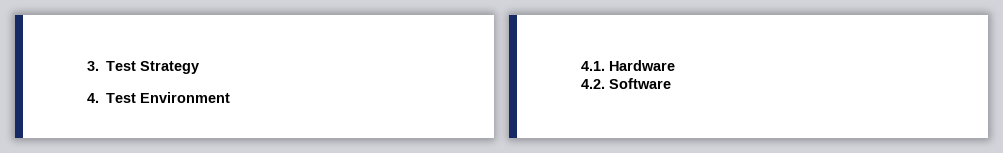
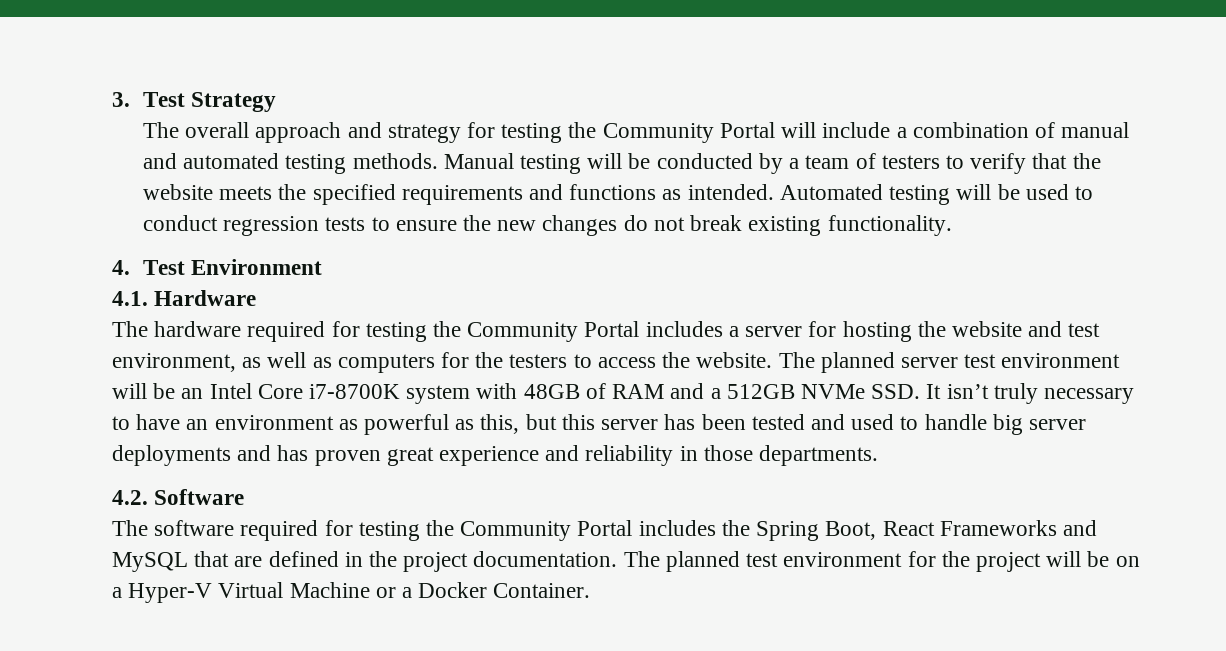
(199, 67) none -> [142,122,1130,143] [142,153,1101,174] [142,184,1093,205] [142,215,952,236] // The overall approach and strategy for testing the Community Portal will include a combination of manual and automated testing methods. Manual testing will be conducted by a team of testers to verify that the website meets the specified requirements and functions as intended. Automated testing will be used to conduct regression tests to ensure the new changes do not break existing functionality.
[580,78,671,89] 4.2. Software -> [111,321,1101,342] [111,352,1121,373] [111,383,1134,404] [111,414,1086,435] [111,445,879,466] [111,489,245,505] [111,520,1097,541] [111,551,1140,572] [111,582,591,603] The hardware required for testing the Community Portal includes a server for hosting the website and test environment, as well as computers for the testers to access the website. The planned server test environment will be an Intel Core i7-8700K system with 48GB of RAM and a 512GB NVMe SSD. It isn’t truly necessary to have an environment as powerful as this, but this server has been tested and used to handle big server deployments and has proven great experience and reliability in those departments. // 4.2. Software // The software required for testing the Community Portal includes the Spring Boot, React Frameworks and MySQL that are defined in the project documentation. The planned test environment for the project will be on a Hyper-V Virtual Machine or a Docker Container.

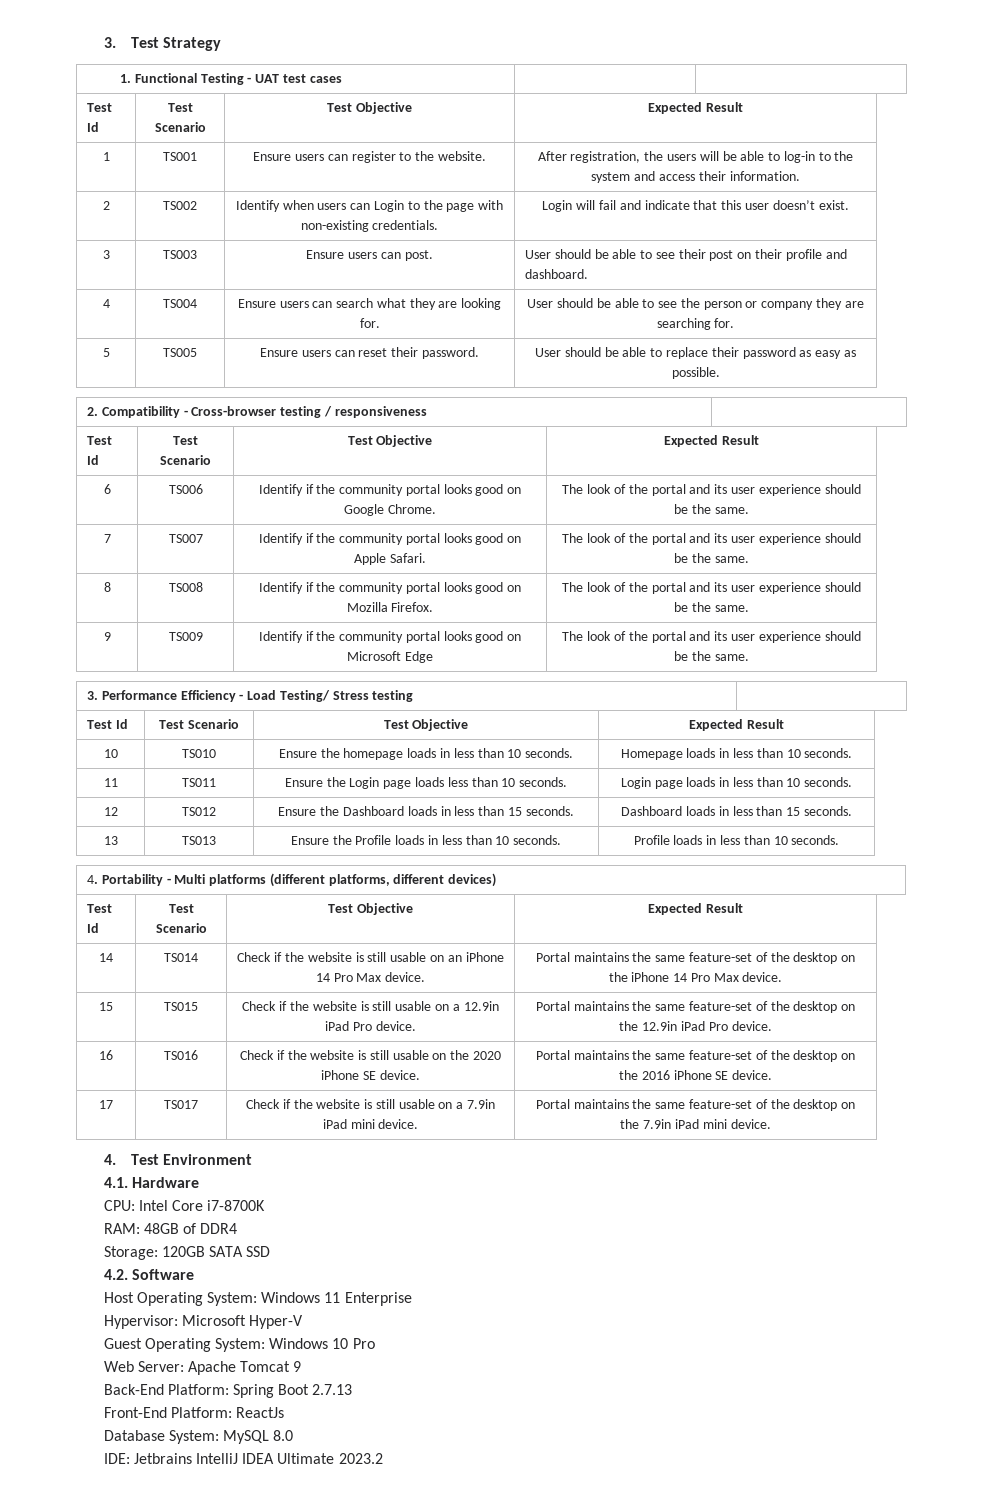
[142,122,1130,143] [142,153,1101,174] [142,184,1093,205] [142,215,952,236] // The overall approach and strategy for testing the Community Portal will include a combination of manual and automated testing methods. Manual testing will be conducted by a team of testers to verify that the website meets the specified requirements and functions as intended. Automated testing will be used to conduct regression tests to ensure the new changes do not break existing functionality. -> [120,73,342,85] [86,103,112,112] [86,122,99,132] [167,103,193,112] [154,122,206,132] [327,102,412,114] [648,102,743,114] [102,152,110,161] [163,152,197,161] [253,151,486,163] [537,151,854,163] [591,171,800,183] [102,201,110,210] [163,201,197,210] [235,200,504,212] [300,220,439,232] [542,200,849,212] [102,250,110,259] [163,250,197,259] [306,250,433,261] [524,249,847,261] [524,269,588,279] [102,299,110,308] [163,299,197,308] [237,298,502,310] [359,318,380,328] [527,298,864,310] [656,318,735,330] [102,348,110,357] [163,348,197,357] [260,347,479,359] [535,347,856,359] [671,367,720,379] [86,406,427,418] [86,436,112,445] [86,455,99,465] [173,436,198,445] [160,455,211,465] [347,435,433,447] [664,435,759,447] [103,484,111,494] [168,484,203,494] [258,484,522,496] [344,504,436,516] [562,484,861,496] [674,504,749,514] [103,534,111,543] [168,534,203,543] [258,533,522,545] [354,553,426,565] [562,533,861,545] [674,553,749,563] [103,582,111,592] [168,582,203,592] [258,582,522,594] [346,602,434,612] [562,582,861,594] [674,602,749,612] [103,632,111,641] [168,632,203,641] [258,631,522,643] [347,651,433,663] [562,631,861,643] [674,651,749,661] [86,690,414,702] [86,719,128,729] [159,719,239,729] [383,719,469,731] [689,719,784,731] [103,749,118,758] [182,749,216,758] [278,748,574,760] [620,748,853,760] [103,778,118,787] [182,778,216,787] [284,777,568,789] [620,777,853,789] [103,807,118,816] [182,807,216,816] [278,806,574,816] [621,806,852,816] [103,836,118,845] [182,836,216,845] [290,835,562,845] [633,835,840,845] [86,873,497,887] [86,904,112,913] [86,923,99,933] [168,904,194,913] [155,923,207,933] [328,903,413,915] [648,903,743,915] [99,953,113,962] [164,953,198,962] [237,952,504,962] [315,972,426,982] [535,952,856,964] [608,972,783,982] [99,1002,113,1011] [164,1002,198,1011] [242,1001,499,1011] [325,1021,416,1031] [535,1001,856,1013] [619,1021,772,1031] [99,1050,113,1060] [164,1050,198,1060] [239,1050,502,1060] [321,1070,420,1080] [535,1050,856,1062] [618,1070,773,1080] [99,1100,113,1109] [164,1100,198,1109] [245,1099,496,1109] [322,1119,419,1129] [535,1099,856,1111] [620,1119,771,1129] // 1. Functional Testing - UAT test cases | | // Test Id | Test Scenario | Test Objective | Expected Result // 1 | TS001 | Ensure users can register to the website. | After registration, the users will be able to log-in to the system and access their information. // 2 | TS002 | Identify when users can Login to the page with non-existing credentials. | Login will fail and indicate that this user doesn’t exist. // 3 | TS003 | Ensure users can post. | User should be able to see their post on their profile and dashboard. // 4 | TS004 | Ensure users can search what they are looking for. | User should be able to see the person or company they are searching for. // 5 | TS005 | Ensure users can reset their password. | User should be able to replace their password as easy as possible. // 2. Compatibility - Cross-browser testing / responsiveness | // Test Id | Test Scenario | Test Objective | Expected Result // 6 | TS006 | Identify if the community portal looks good on Google Chrome. | The look of the portal and its user experience should be the same. // 7 | TS007 | Identify if the community portal looks good on Apple Safari. | The look of the portal and its user experience should be the same. // 8 | TS008 | Identify if the community portal looks good on Mozilla Firefox. | The look of the portal and its user experience should be the same. // 9 | TS009 | Identify if the community portal looks good on Microsoft Edge | The look of the portal and its user experience should be the same. // 3. Performance Efficiency - Load Testing/ Stress testing | // Test Id | Test Scenario | Test Objective | Expected Result // 10 | TS010 | Ensure the homepage loads in less than 10 seconds. | Homepage loads in less than 10 seconds. // 11 | TS011 | Ensure the Login page loads less than 10 seconds. | Login page loads in less than 10 seconds. // 12 | TS012 | Ensure the Dashboard loads in less than 15 seconds. | Dashboard loads in less than 15 seconds. // 13 | TS013 | Ensure the Profile loads in less than 10 seconds. | Profile loads in less than 10 seconds. // 4. Portability - Multi platforms (different platforms, different devices) // Test Id | Test Scenario | Test Objective | Expected Result // 14 | TS014 | Check if the website is still usable on an iPhone 14 Pro Max device. | Portal maintains the same feature-set of the desktop on the iPhone 14 Pro Max device. // 15 | TS015 | Check if the website is still usable on a 12.9in iPad Pro device. | Portal maintains the same feature-set of the desktop on the 12.9in iPad Pro device. // 16 | TS016 | Check if the website is still usable on the 2020 iPhone SE device. | Portal maintains the same feature-set of the desktop on the 2016 iPhone SE device. // 17 | TS017 | Check if the website is still usable on a 7.9in iPad mini device. | Portal maintains the same feature-set of the desktop on the 7.9in iPad mini device.
[111,321,1101,342] [111,352,1121,373] [111,383,1134,404] [111,414,1086,435] [111,445,879,466] [111,489,245,505] [111,520,1097,541] [111,551,1140,572] [111,582,591,603] The hardware required for testing the Community Portal includes a server for hosting the website and test environment, as well as computers for the testers to access the website. The planned server test environment will be an Intel Core i7-8700K system with 48GB of RAM and a 512GB NVMe SSD. It isn’t truly necessary to have an environment as powerful as this, but this server has been tested and used to handle big server deployments and has proven great experience and reliability in those departments. // 4.2. Software // The software required for testing the Community Portal includes the Spring Boot, React Frameworks and MySQL that are defined in the project documentation. The planned test environment for the project will be on a Hyper-V Virtual Machine or a Docker Container. -> [103,1200,266,1211] [103,1223,238,1234] [103,1246,271,1260] [103,1269,194,1280] [103,1292,412,1306] [103,1315,303,1329] [103,1338,375,1352] [103,1361,302,1375] [103,1384,353,1398] [103,1407,284,1418] [103,1430,294,1444] [103,1453,383,1464] CPU: Intel Core i7-8700K // RAM: 48GB of DDR4 // Storage: 120GB SATA SSD // 4.2. Software // Host Operating System: Windows 11 Enterprise // Hypervisor: Microsoft Hyper-V // Guest Operating System: Windows 10 Pro // Web Server: Apache Tomcat 9 // Back-End Platform: Spring Boot 2.7.13 // Front-End Platform: ReactJs // Database System: MySQL 8.0 // IDE: Jetbrains IntelliJ IDEA Ultimate 2023.2

